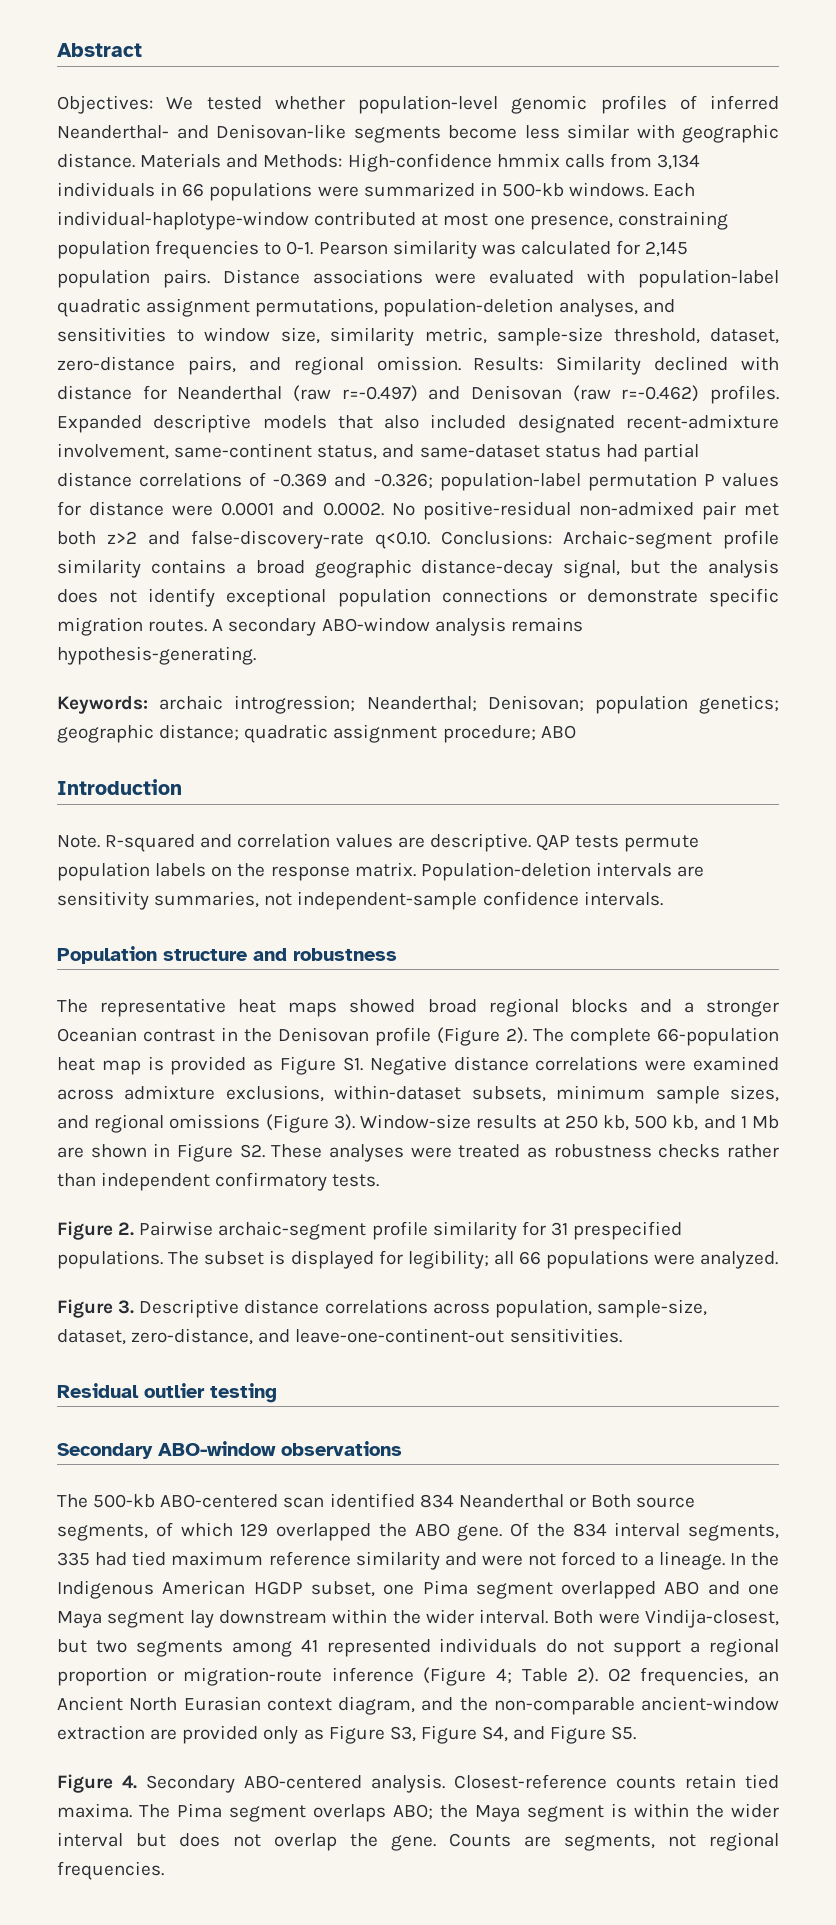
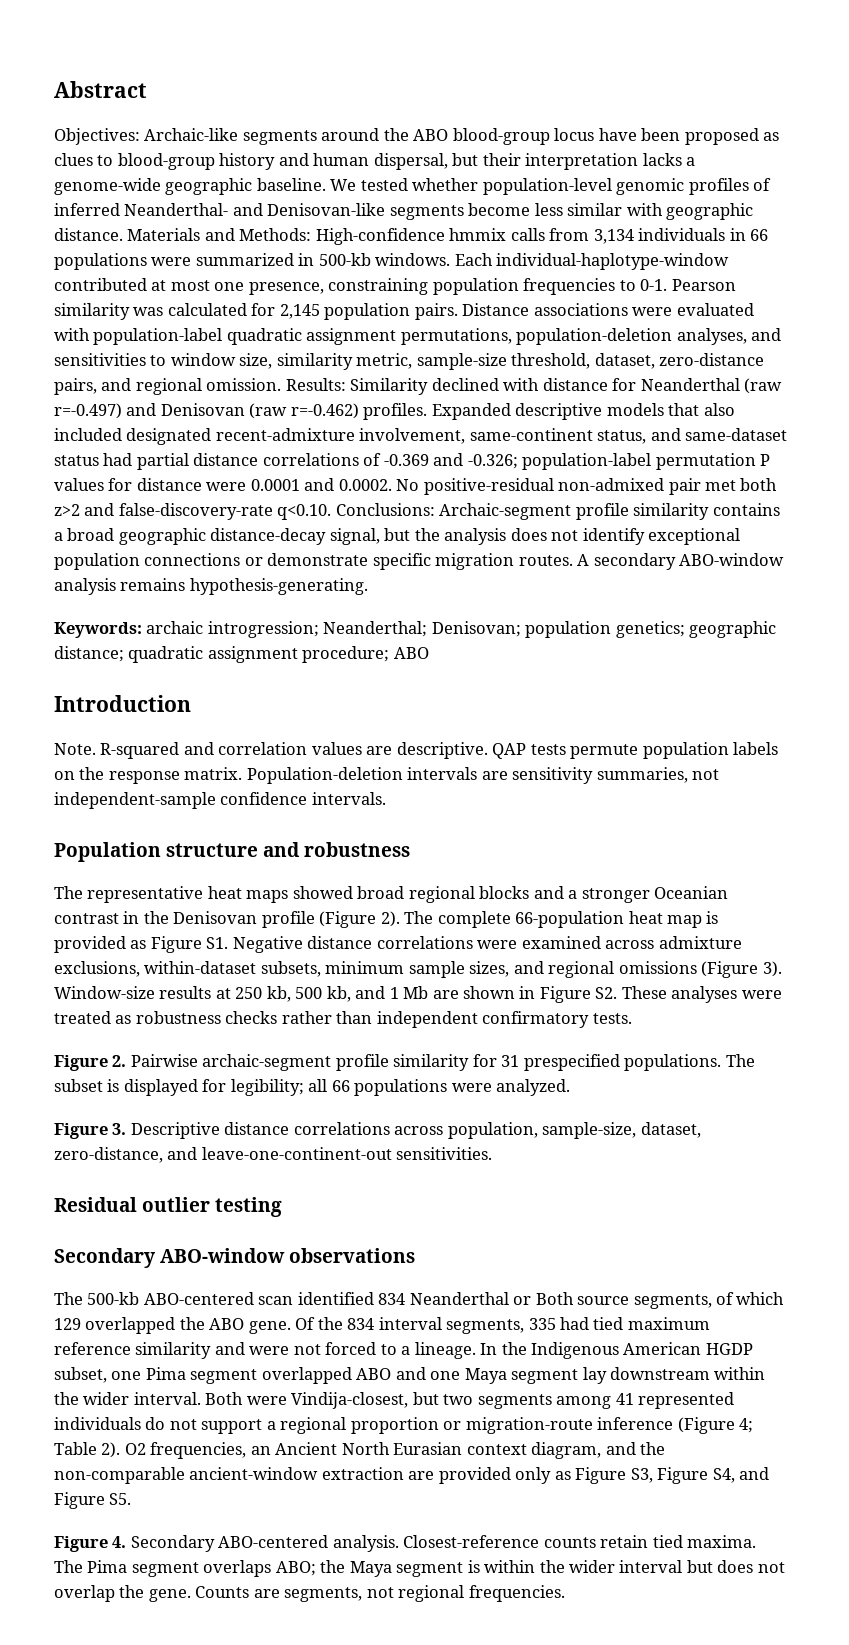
(153, 104) none -> [144,128,780,145] [54,153,696,170] [54,178,326,195] Archaic-like segments around the ABO blood-group locus have been proposed as clues to blood-group history and human dispersal, but their interpretation lacks a genome-wide geographic baseline.

